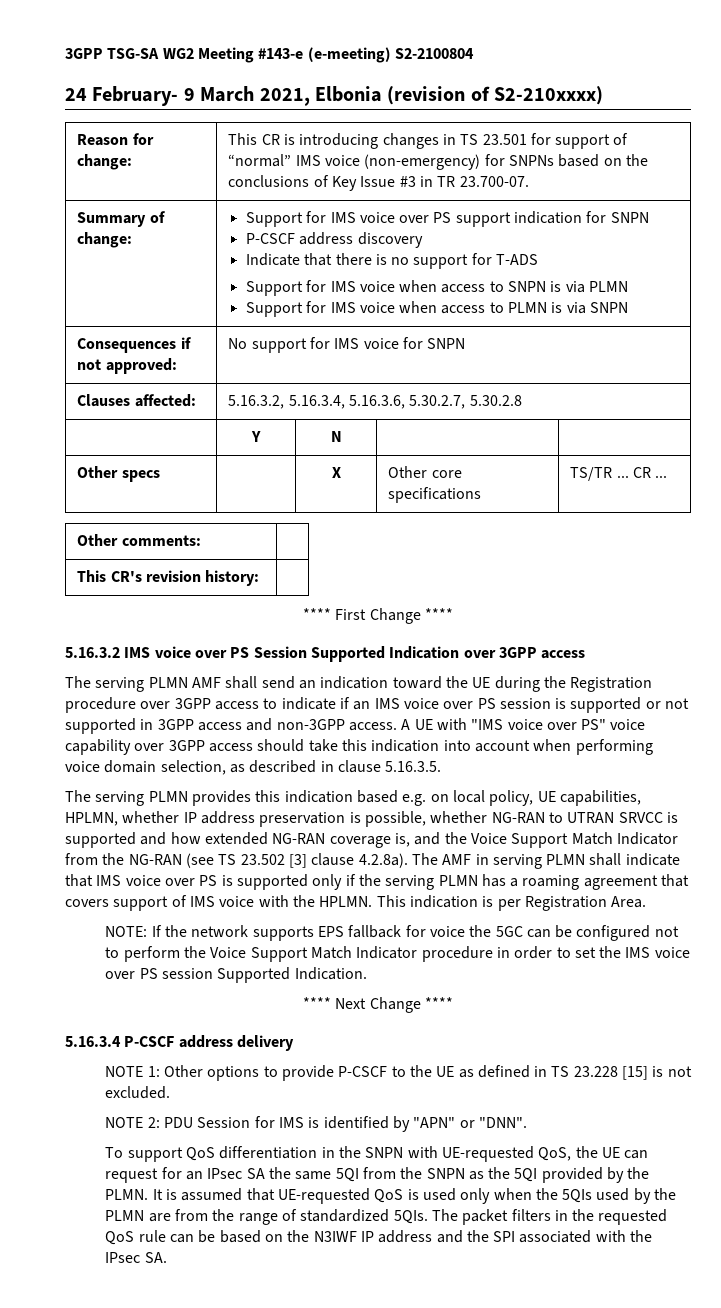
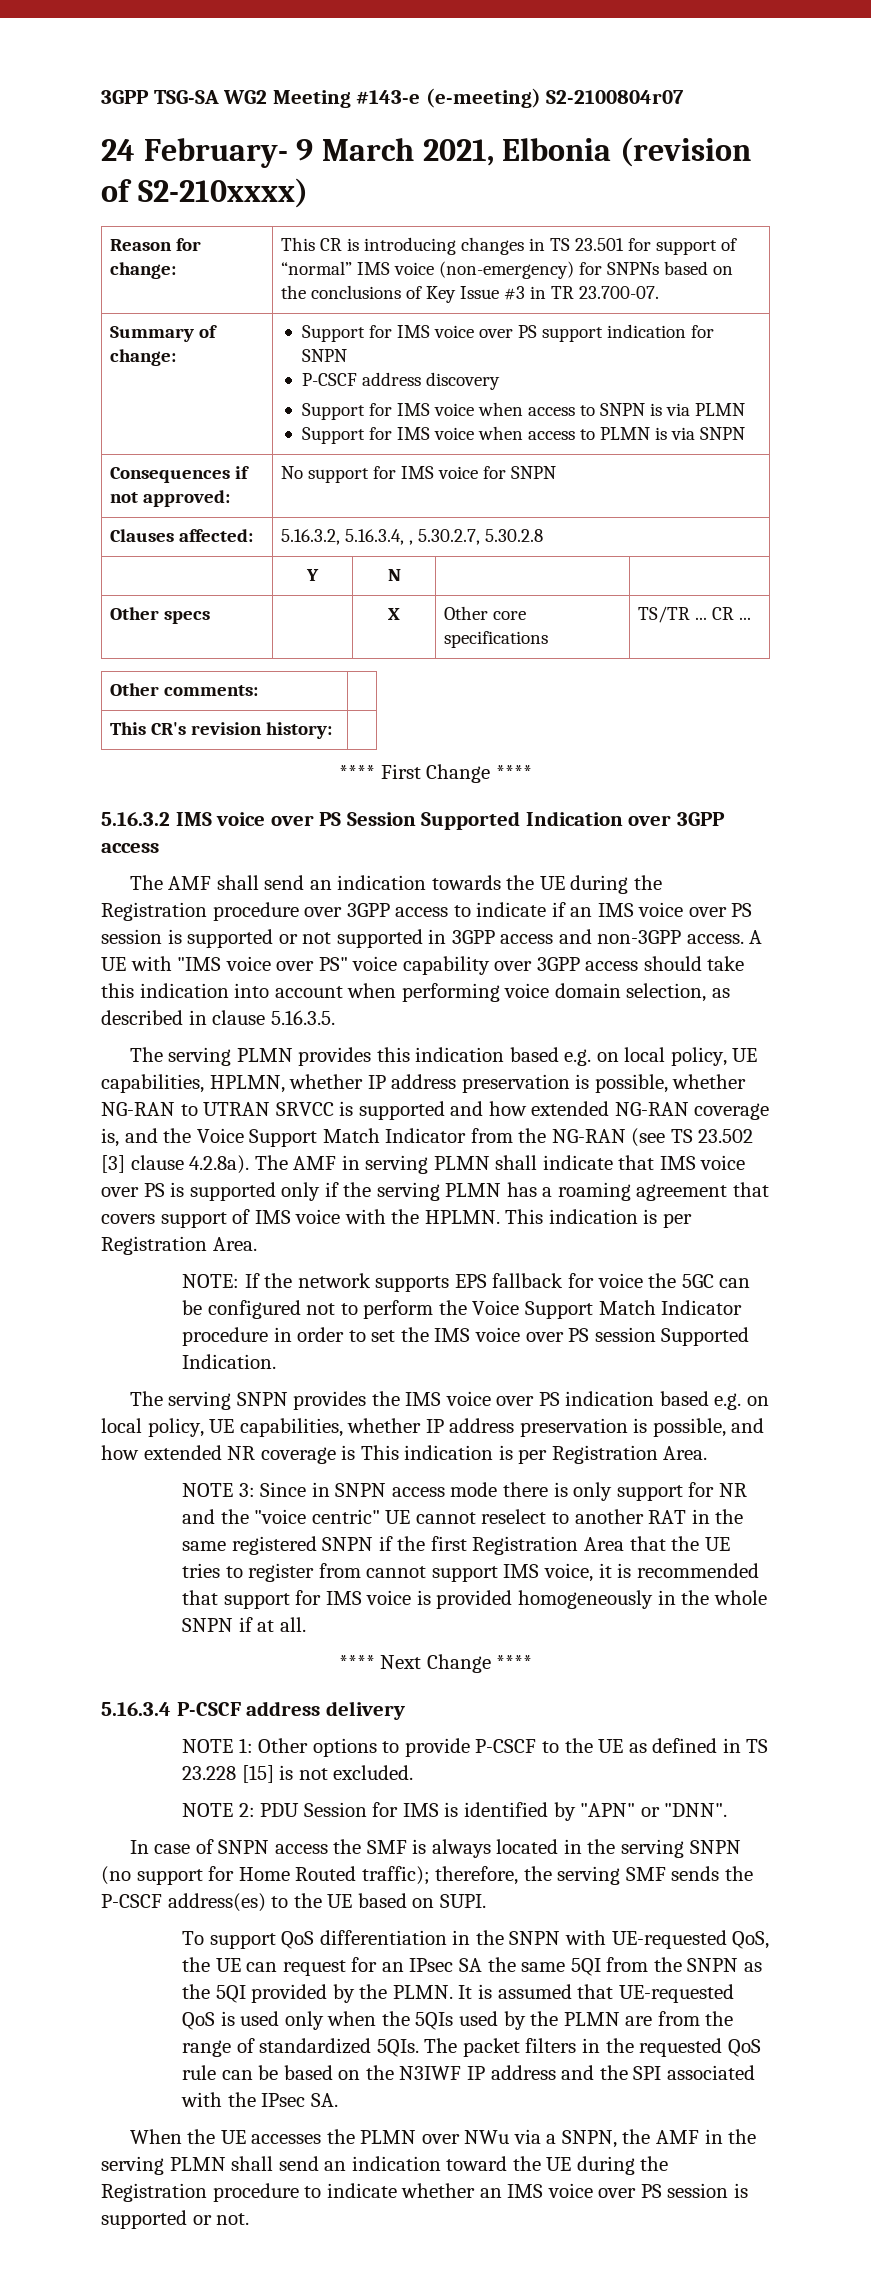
[394,48,474,59] S2-2100804 -> [546,90,685,104] S2-2100804r07
[245,253,539,269] // Indicate that there is no support for T-ADS -> (500, 381) none
[348,395,405,409] 5.16.3.6, -> [409,540,414,545] ,
[95,677,188,692] serving PLMN -> (163, 882) none
[392,676,442,689] toward -> [431,875,501,890] towards
(367, 973) none -> [129,1391,770,1410] [101,1418,765,1437] [101,1445,708,1464] [182,1482,747,1501] [182,1509,744,1524] [182,1536,730,1555] [182,1563,759,1582] [182,1590,767,1609] [182,1617,306,1632] // The serving SNPN provides the IMS voice over PS indication based e.g. on local policy, UE capabilities, whether IP address preservation is possible, and how extended NR coverage is This indication is per Registration Area. // NOTE 3: Since in SNPN access mode there is only support for NR and the "voice centric" UE cannot reselect to another RAT in the same registered SNPN if the first Registration Area that the UE tries to register from cannot support IMS voice, it is recommended that support for IMS voice is provided homogeneously in the whole SNPN if at all.
(527, 1122) none -> [129,1839,741,1858] [101,1866,753,1885] [101,1893,486,1912] // In case of SNPN access the SMF is always located in the serving SNPN (no support for Home Routed traffic); therefore, the serving SMF sends the P-CSCF address(es) to the UE based on SUPI.
(167, 1257) none -> [129,2129,757,2148] [101,2156,669,2175] [101,2183,748,2202] [101,2210,250,2229] // When the UE accesses the PLMN over NWu via a SNPN, the AMF in the serving PLMN shall send an indication toward the UE during the Registration procedure to indicate whether an IMS voice over PS session is supported or not.

